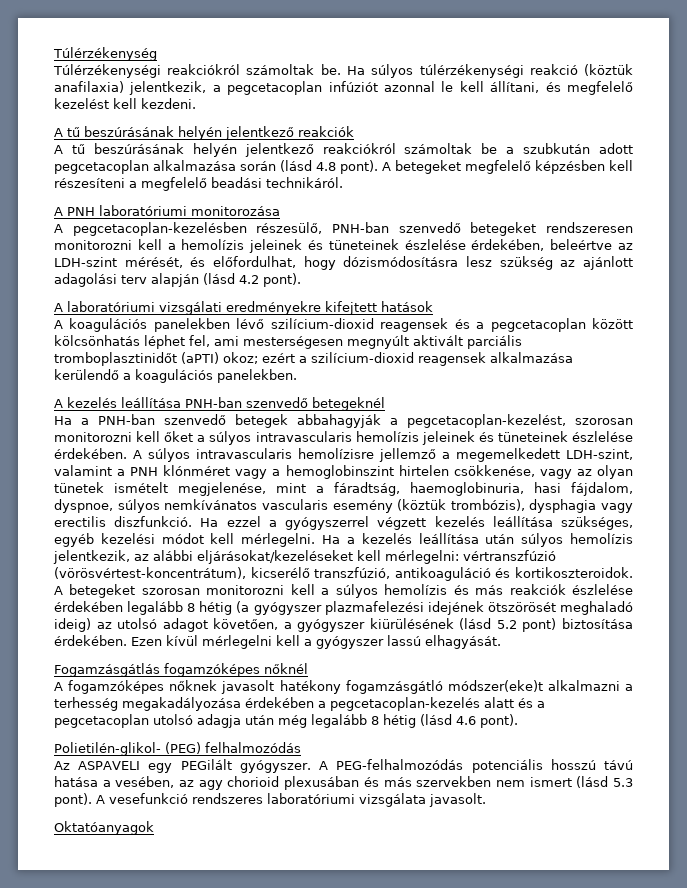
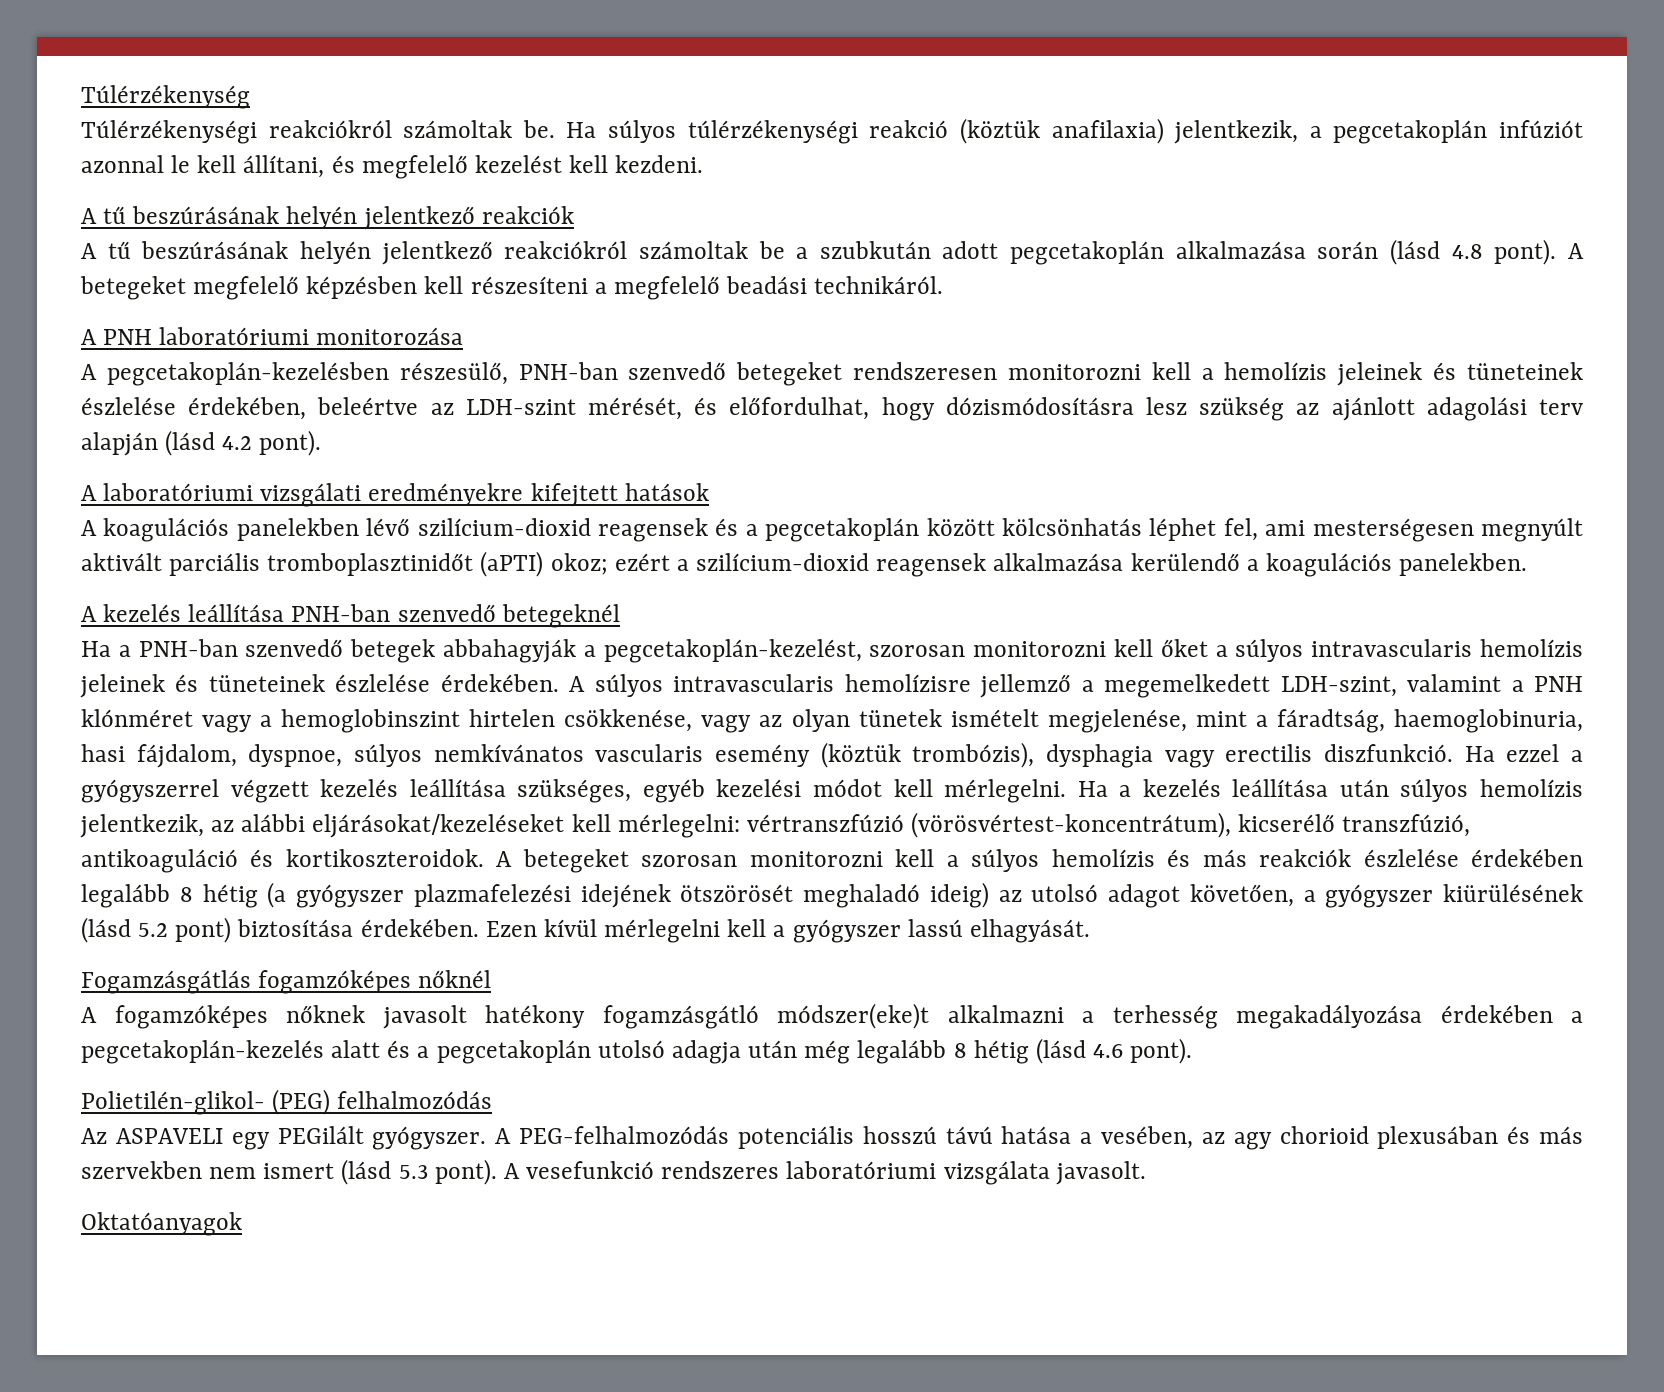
[227,81,323,95] pegcetacoplan -> [1333,120,1488,144] pegcetakoplán
[54,160,149,174] pegcetacoplan -> [1010,241,1165,265] pegcetakoplán
[72,222,247,236] pegcetacoplan-kezelésben -> [106,362,389,386] pegcetakoplán-kezelésben
[490,318,586,332] pegcetacoplan -> [765,518,920,542] pegcetakoplán
[407,414,566,428] pegcetacoplan-kezelést, -> [603,639,862,663] pegcetakoplán-kezelést,
[330,697,480,711] pegcetacoplan-kezelés -> [81,1040,324,1064] pegcetakoplán-kezelés
[54,714,149,728] pegcetacoplan -> [436,1040,591,1064] pegcetakoplán

